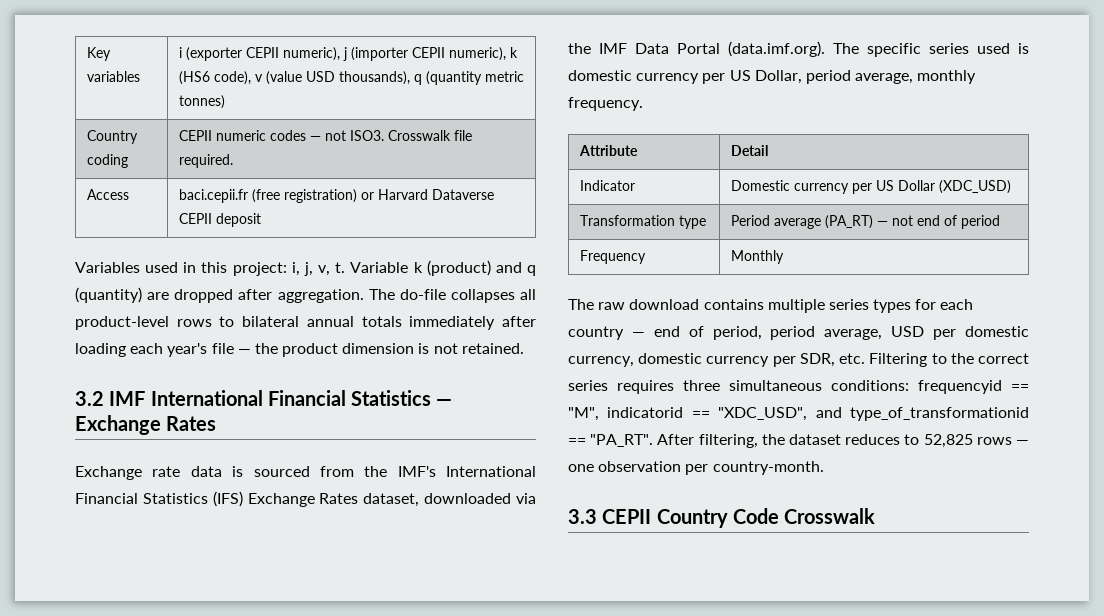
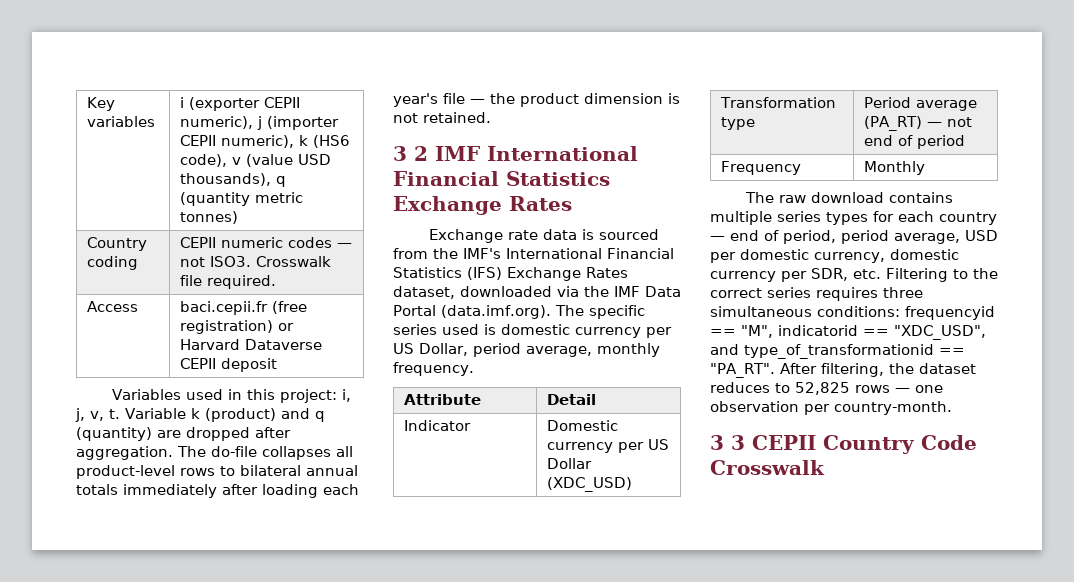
[75,391,104,406] 3.2 -> [393,146,428,161] 3 2
[436,399,453,406] — -> (610, 178) none
[568,509,597,524] 3.3 -> [710,435,745,450] 3 3

